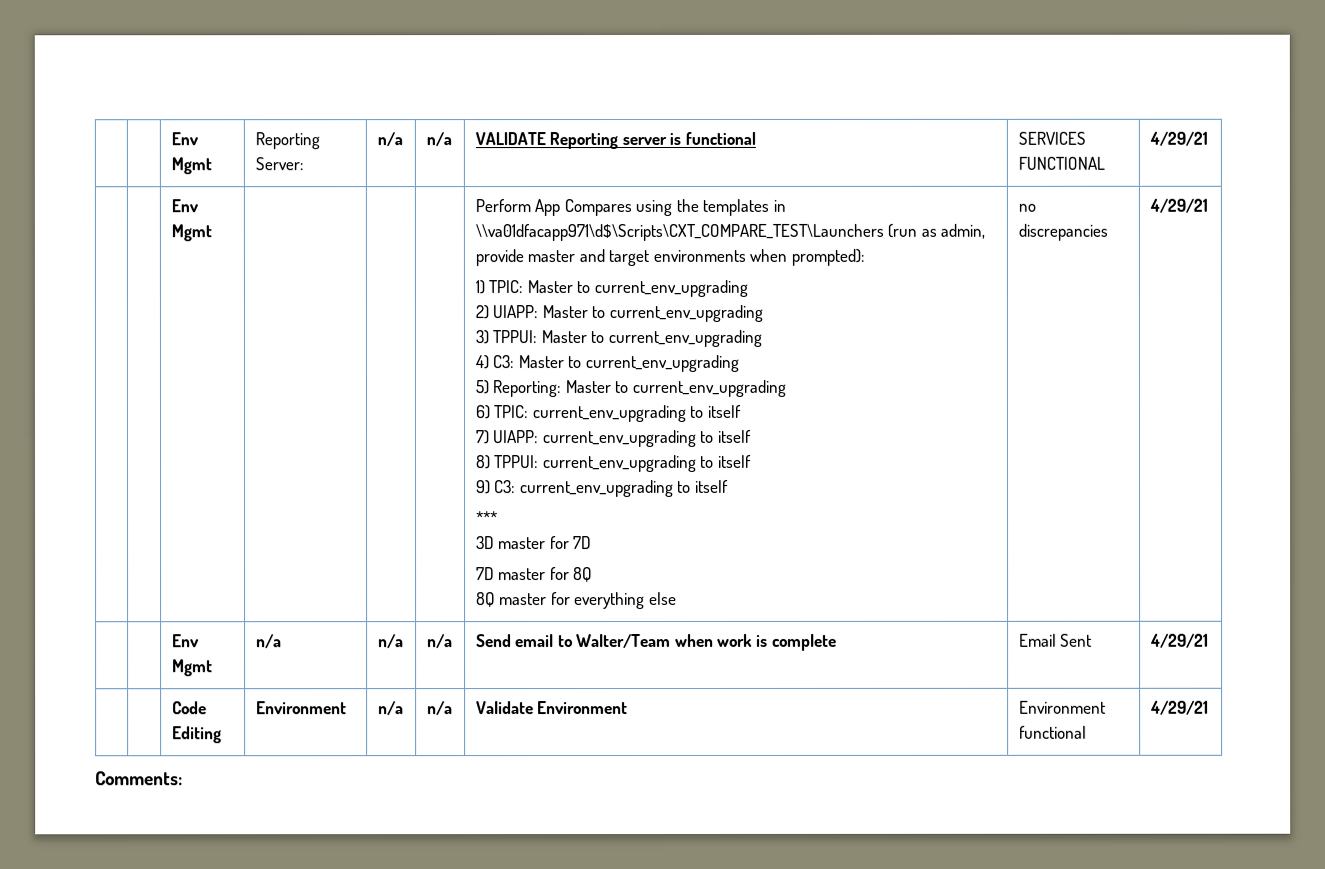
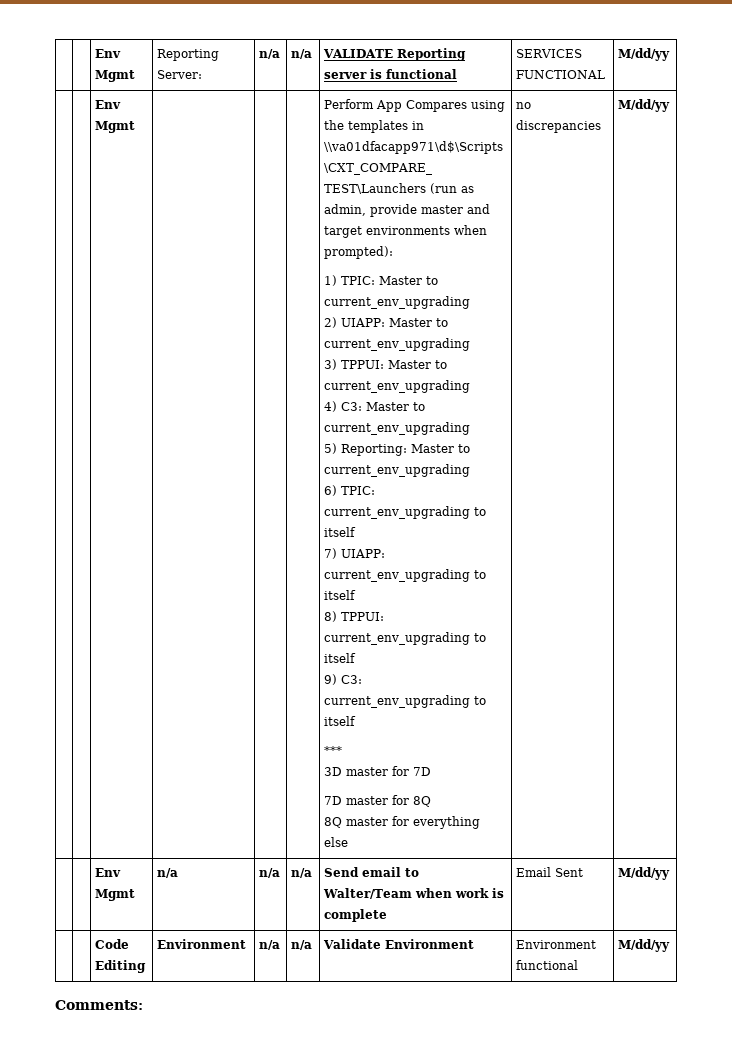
[1148,131,1208,146] 4/29/21 -> [618,48,671,61] M/dd/yy
[1148,198,1208,213] 4/29/21 -> [618,99,671,112] M/dd/yy
[1149,633,1209,648] 4/29/21 -> [618,867,671,880] M/dd/yy
[1149,700,1209,715] 4/29/21 -> [618,939,671,952] M/dd/yy

